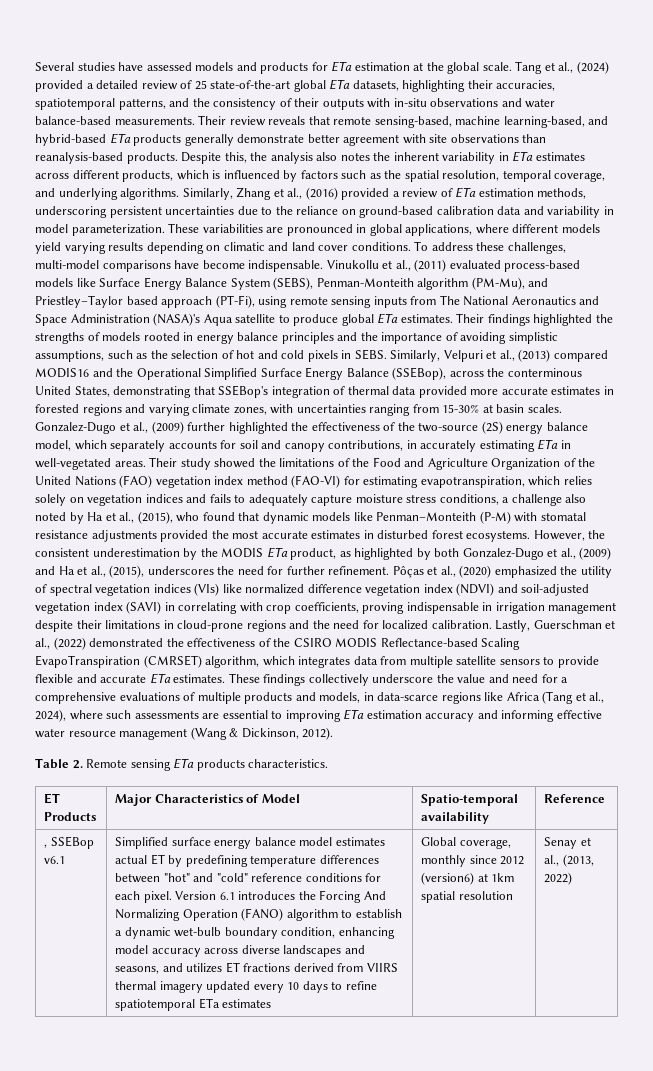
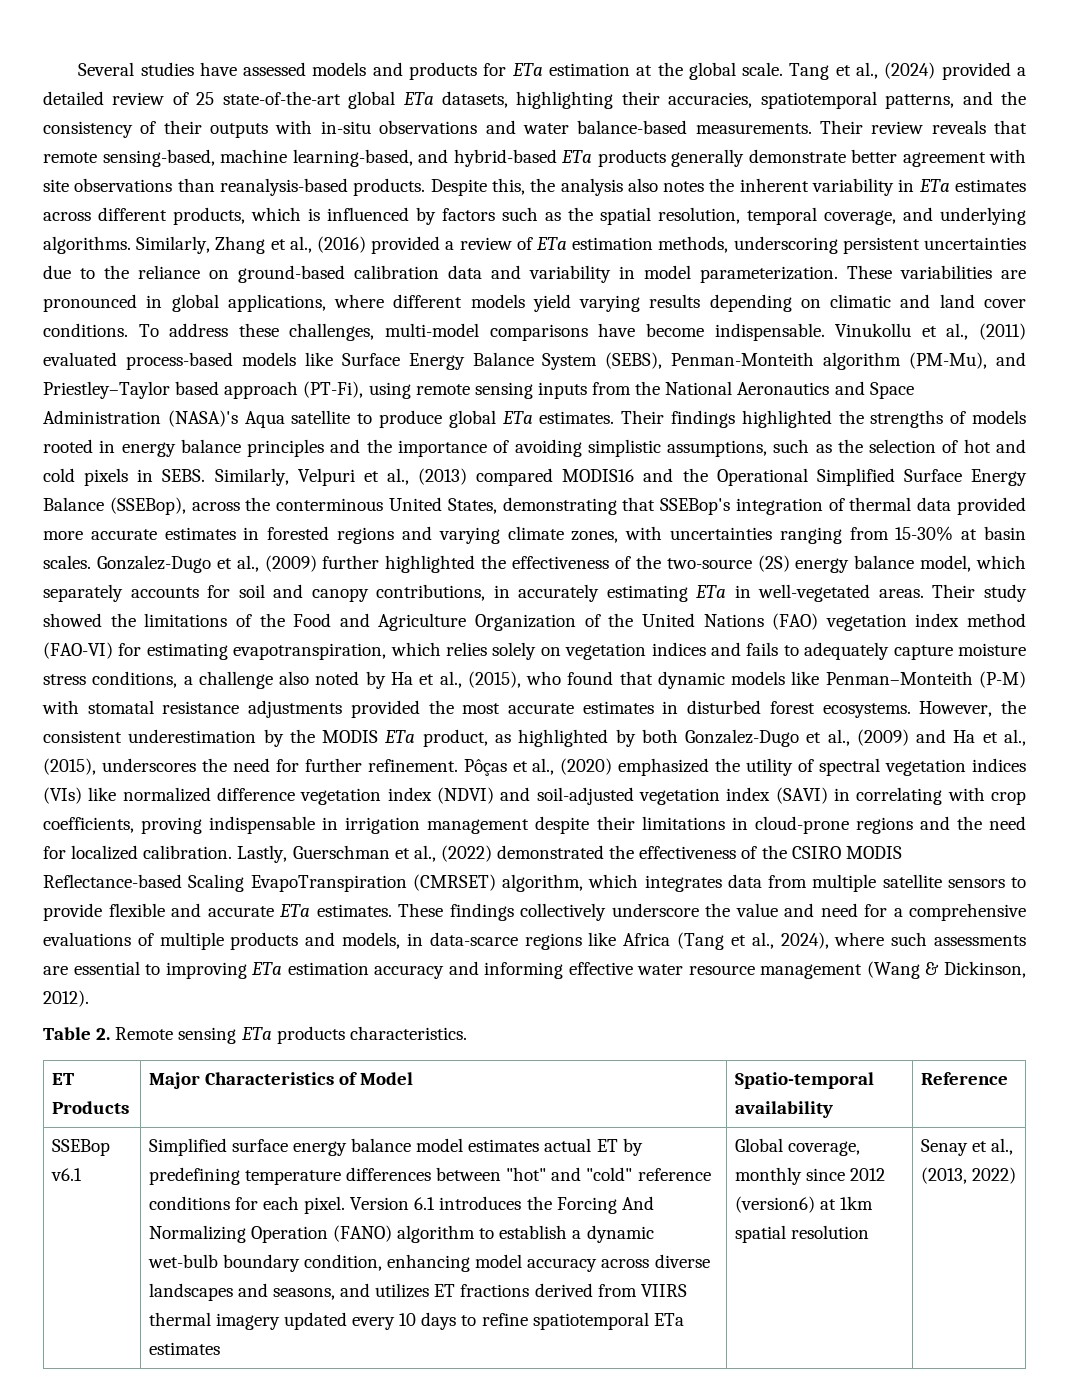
[439,295,460,305] The -> [635,381,661,395] the
[44,844,48,848] , -> (1008, 1078) none

